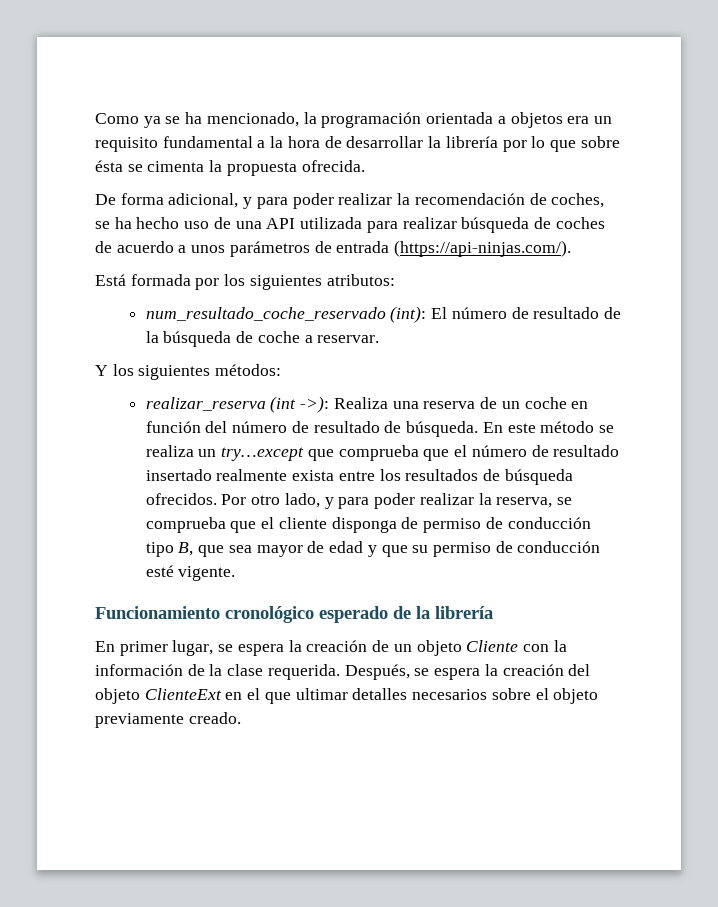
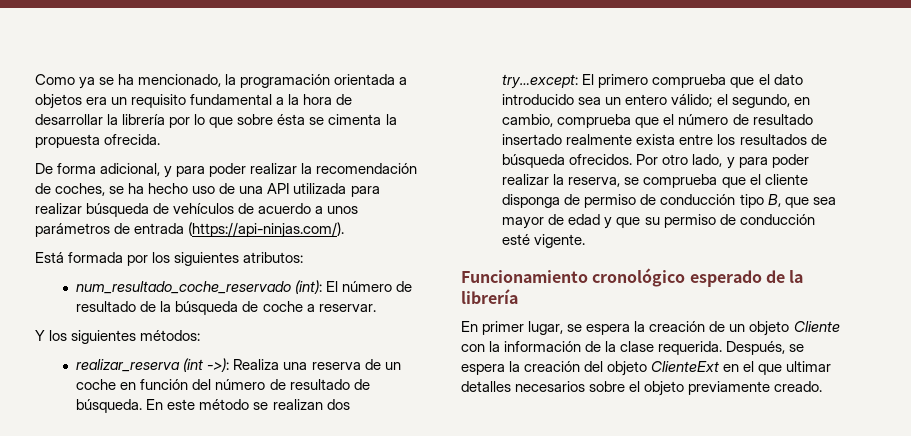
[555,217,605,229] coches -> [173,203,235,214] vehículos
[145,445,334,461] realiza un try…except que -> [272,399,350,410] [502,74,803,89] [502,94,810,108] [502,114,554,127] realizan dos try…except: El primero comprueba que el dato introducido sea un entero válido; el segundo, en cambio,

